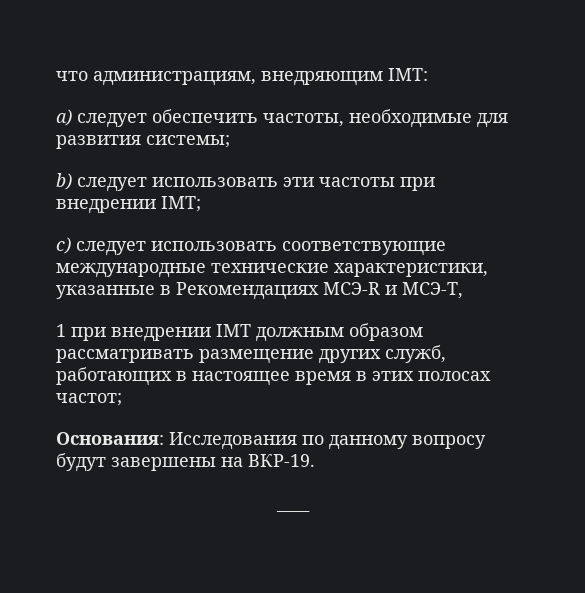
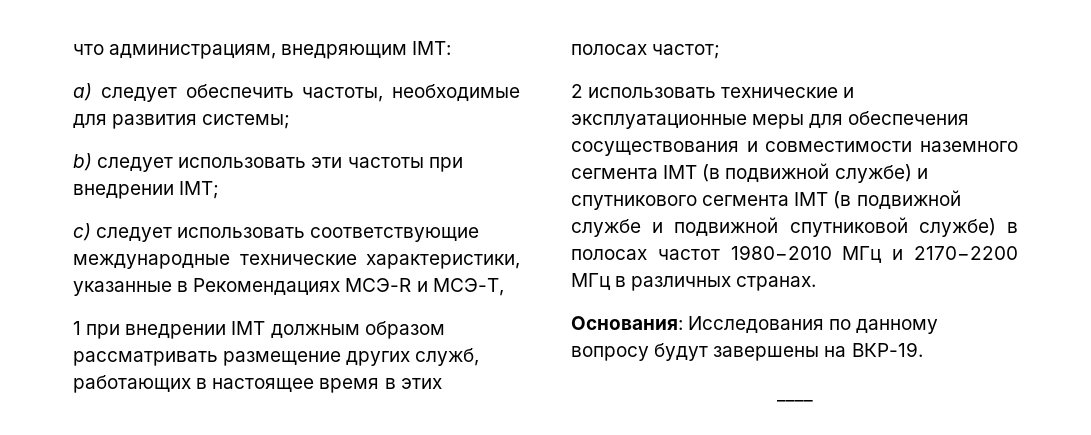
(122, 399) none -> [571,84,855,98] [571,111,970,129] [571,141,1018,156] [571,163,928,183] [571,190,961,210] [571,217,1018,237] [571,245,1018,263] [571,273,817,291] // 2 использовать технические и эксплуатационные меры для обеспечения сосуществования и совместимости наземного сегмента IMT (в подвижной службе) и спутникового сегмента IMT (в подвижной службе и подвижной спутниковой службе) в полосах частот 1980−2010 МГц и 2170−2200 МГц в различных странах.

